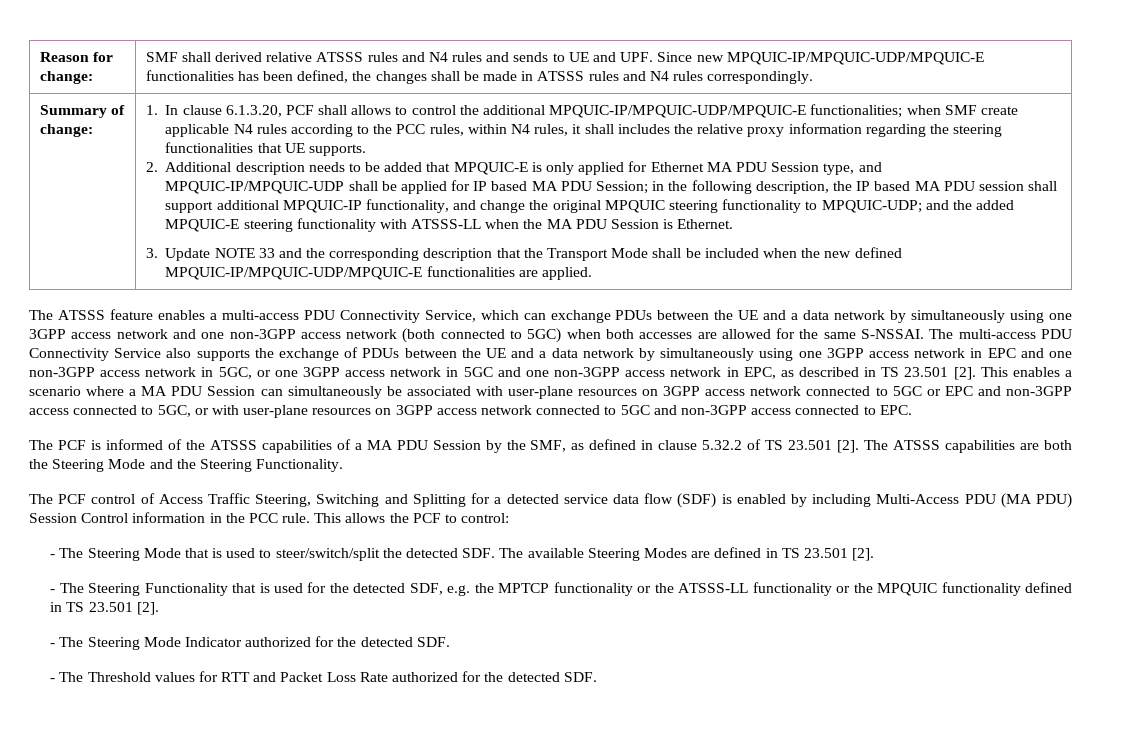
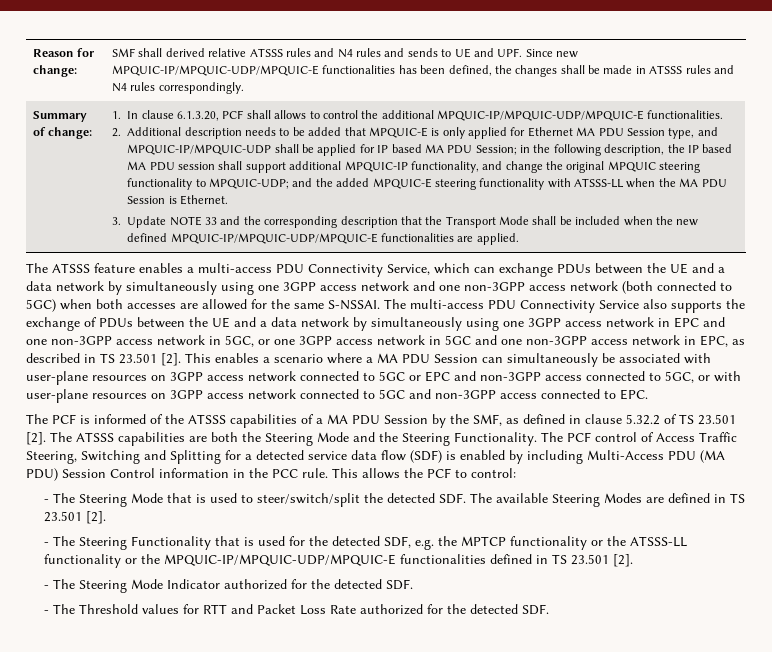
[810,104,1018,118] [165,123,1003,137] [165,142,366,156] functionalities; when SMF create applicable N4 rules according to the PCC rules, within N4 rules, it shall includes the relative proxy information regarding the steering functionalities that UE supports. -> [647,110,724,119] functionalities.
(344, 465) // -> (537, 439) none
[877,582,1021,596] MPQUIC functionality -> [163,554,486,566] MPQUIC-IP/MPQUIC-UDP/MPQUIC-E functionalities

